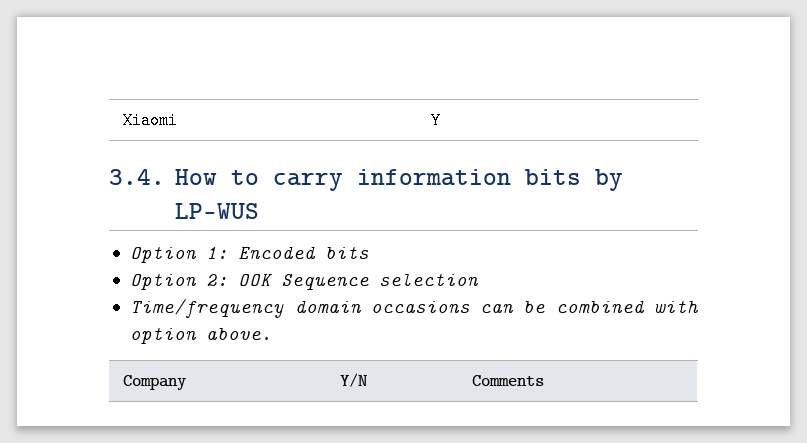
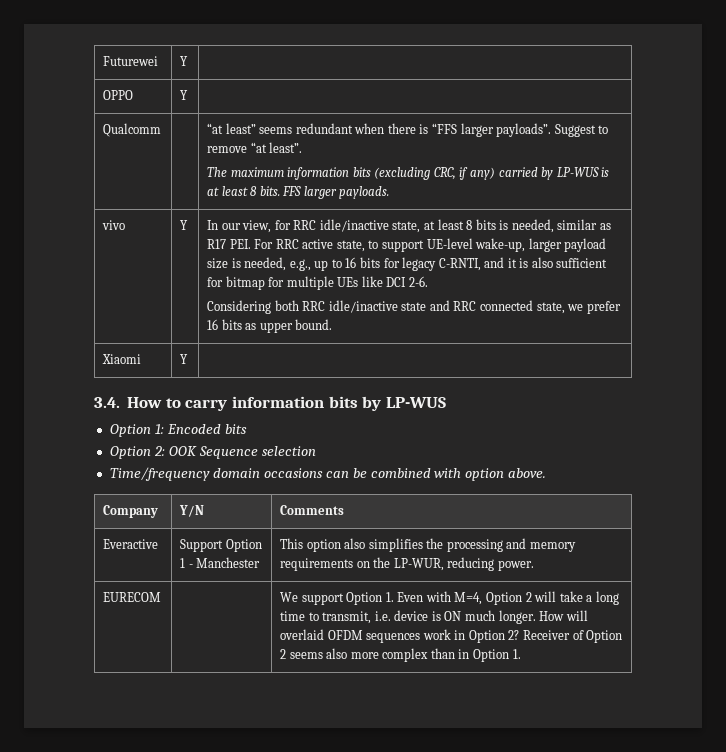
(122, 120) none -> [103,56,159,66] [180,56,189,66] [103,90,134,100] [180,90,189,100] [103,123,162,137] [207,123,609,137] [207,142,303,153] [207,167,610,180] [207,186,390,199] [102,220,126,230] [180,220,189,230] [207,219,611,233] [207,238,607,252] [207,257,608,271] [207,276,429,290] [207,300,621,314] [207,319,333,333] Futurewei | Y | // OPPO | Y | // Qualcomm | | “at least” seems redundant when there is “FFS larger payloads”. Suggest to remove “at least”. // The maximum information bits (excluding CRC, if any) carried by LP-WUS is at least 8 bits. FFS larger payloads. // vivo | Y | In our view, for RRC idle/inactive state, at least 8 bits is needed, similar as R17 PEI. For RRC active state, to support UE-level wake-up, larger payload size is needed, e.g., up to 16 bits for legacy C-RNTI, and it is also sufficient for bitmap for multiple UEs like DCI 2-6. // Considering both RRC idle/inactive state and RRC connected state, we prefer 16 bits as upper bound. //
(544, 380) none -> [103,539,159,549] [180,539,262,552] [180,557,261,568] [280,538,577,552] [280,557,534,571] [103,592,162,602] [280,591,619,605] [280,610,588,624] [280,629,623,643] [280,648,521,662] // Everactive | Support Option 1 - Manchester | This option also simplifies the processing and memory requirements on the LP-WUR, reducing power. // EURECOM | | We support Option 1. Even with M=4, Option 2 will take a long time to transmit, i.e. device is ON much longer. How will overlaid OFDM sequences work in Option 2? Receiver of Option 2 seems also more complex than in Option 1.

